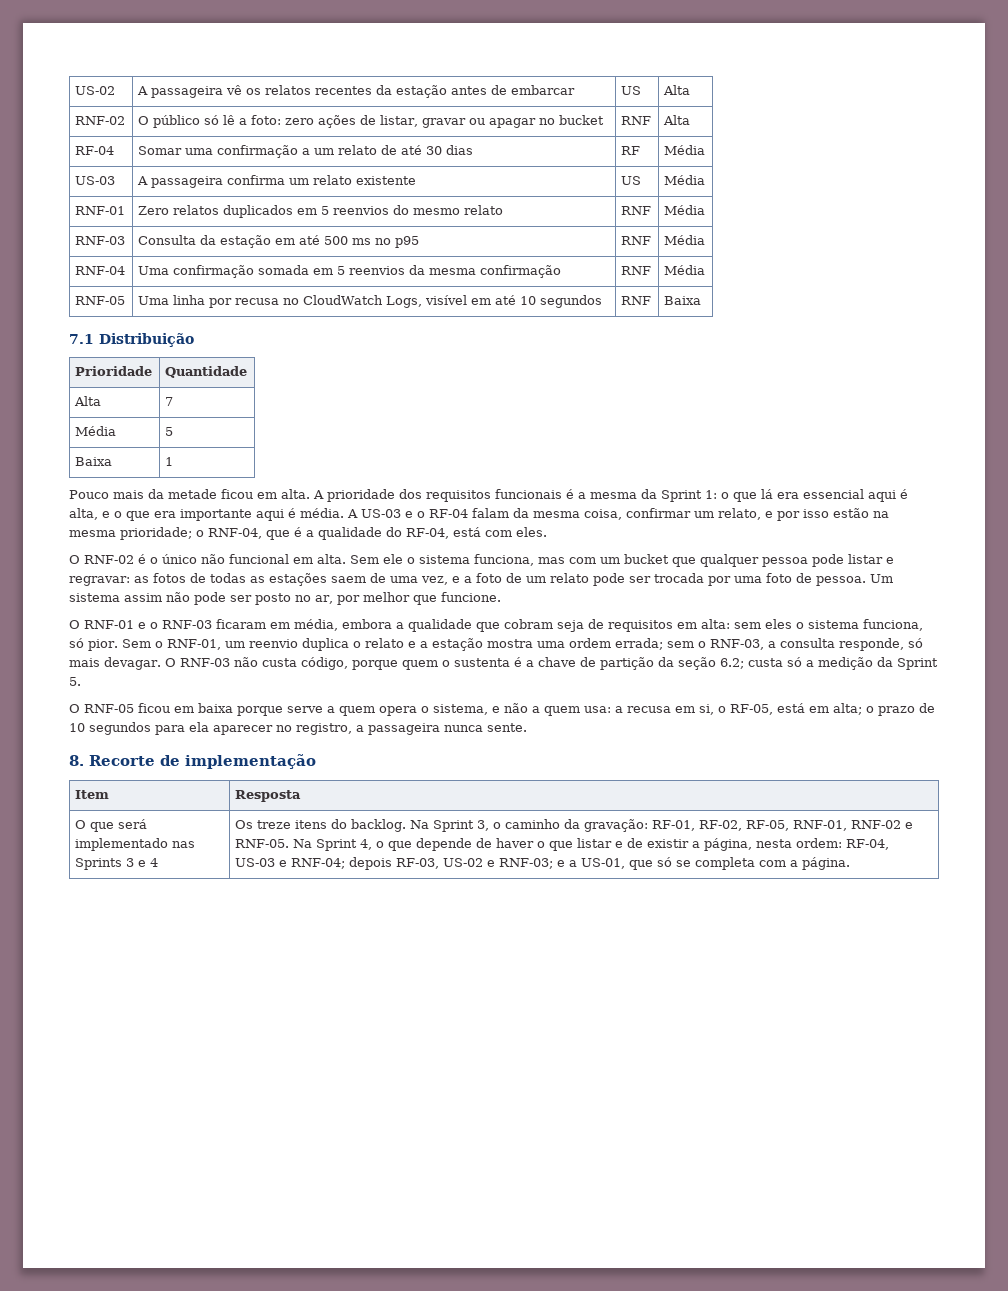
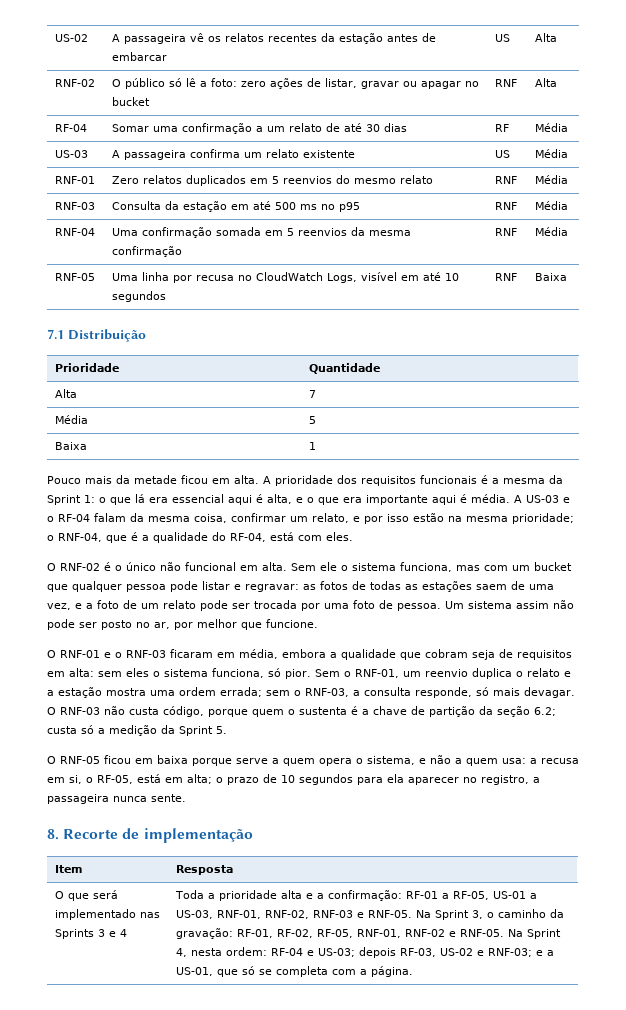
[235,819,407,832] Os treze itens do backlog. -> [175,890,538,901] [176,910,413,919] Toda a prioridade alta e a confirmação: RF-01 a RF-05, US-01 a US-03, RNF-01, RNF-02, RNF-03 e RNF-05.
[376,838,890,851] [235,858,346,869] o que depende de haver o que listar e de existir a página, nesta ordem: RF-04, US-03 e RNF-04; -> [191,947,356,957] nesta ordem: RF-04 e US-03;

